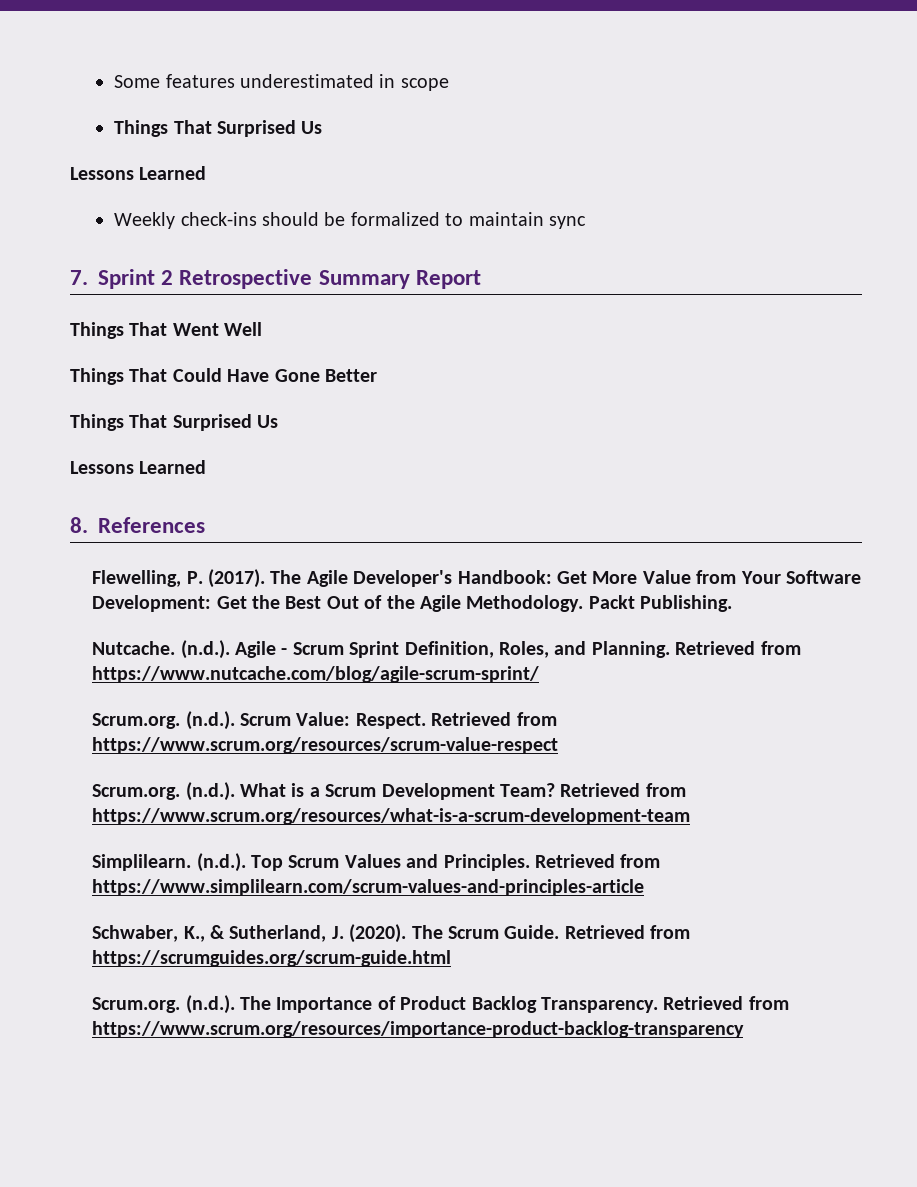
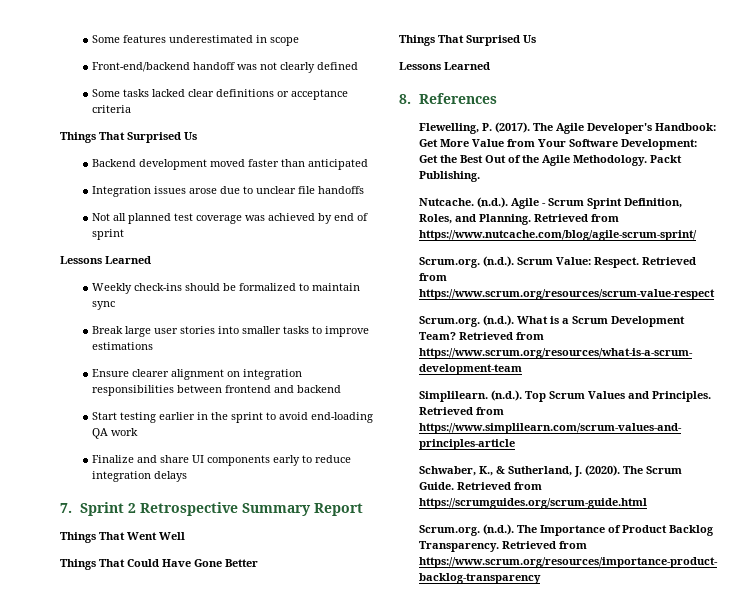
[114,120,323,137] Things That Surprised Us -> [92,62,359,73] [92,89,349,100] [92,105,132,113] [60,132,197,143] [92,159,369,170] [92,186,365,197] [92,213,369,224] [92,229,125,240] Front-end/backend handoff was not clearly defined // Some tasks lacked clear definitions or acceptance criteria // Things That Surprised Us // Backend development moved faster than anticipated // Integration issues arose due to unclear file handoffs // Not all planned test coverage was achieved by end of sprint
(586, 222) none -> [92,326,370,337] [92,342,154,350] [92,369,303,380] [92,385,342,396] [92,412,374,423] [92,428,139,439] [92,455,352,466] [92,471,188,482] // Break large user stories into smaller tasks to improve estimations // Ensure clearer alignment on integration responsibilities between frontend and backend // Start testing earlier in the sprint to avoid end-loading QA work // Finalize and share UI components early to reduce integration delays

